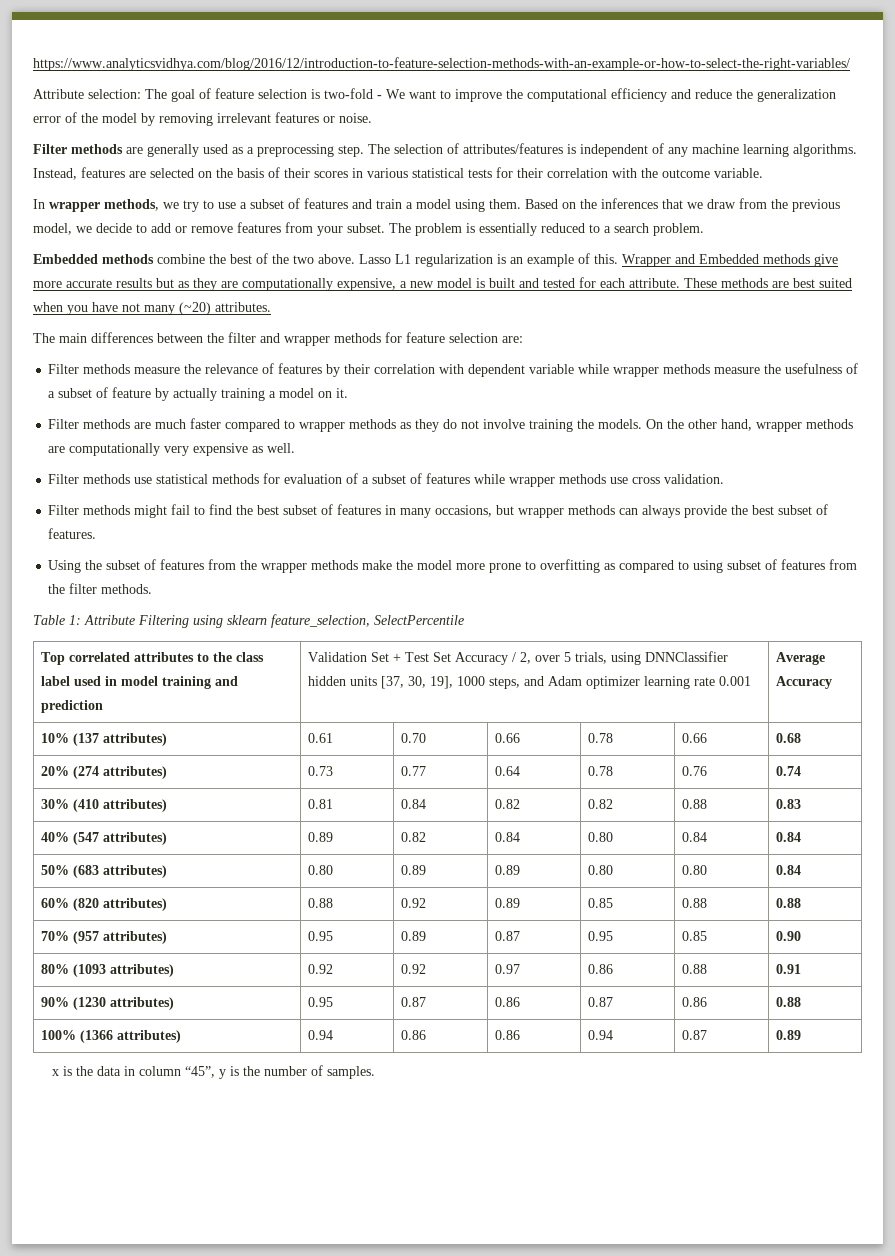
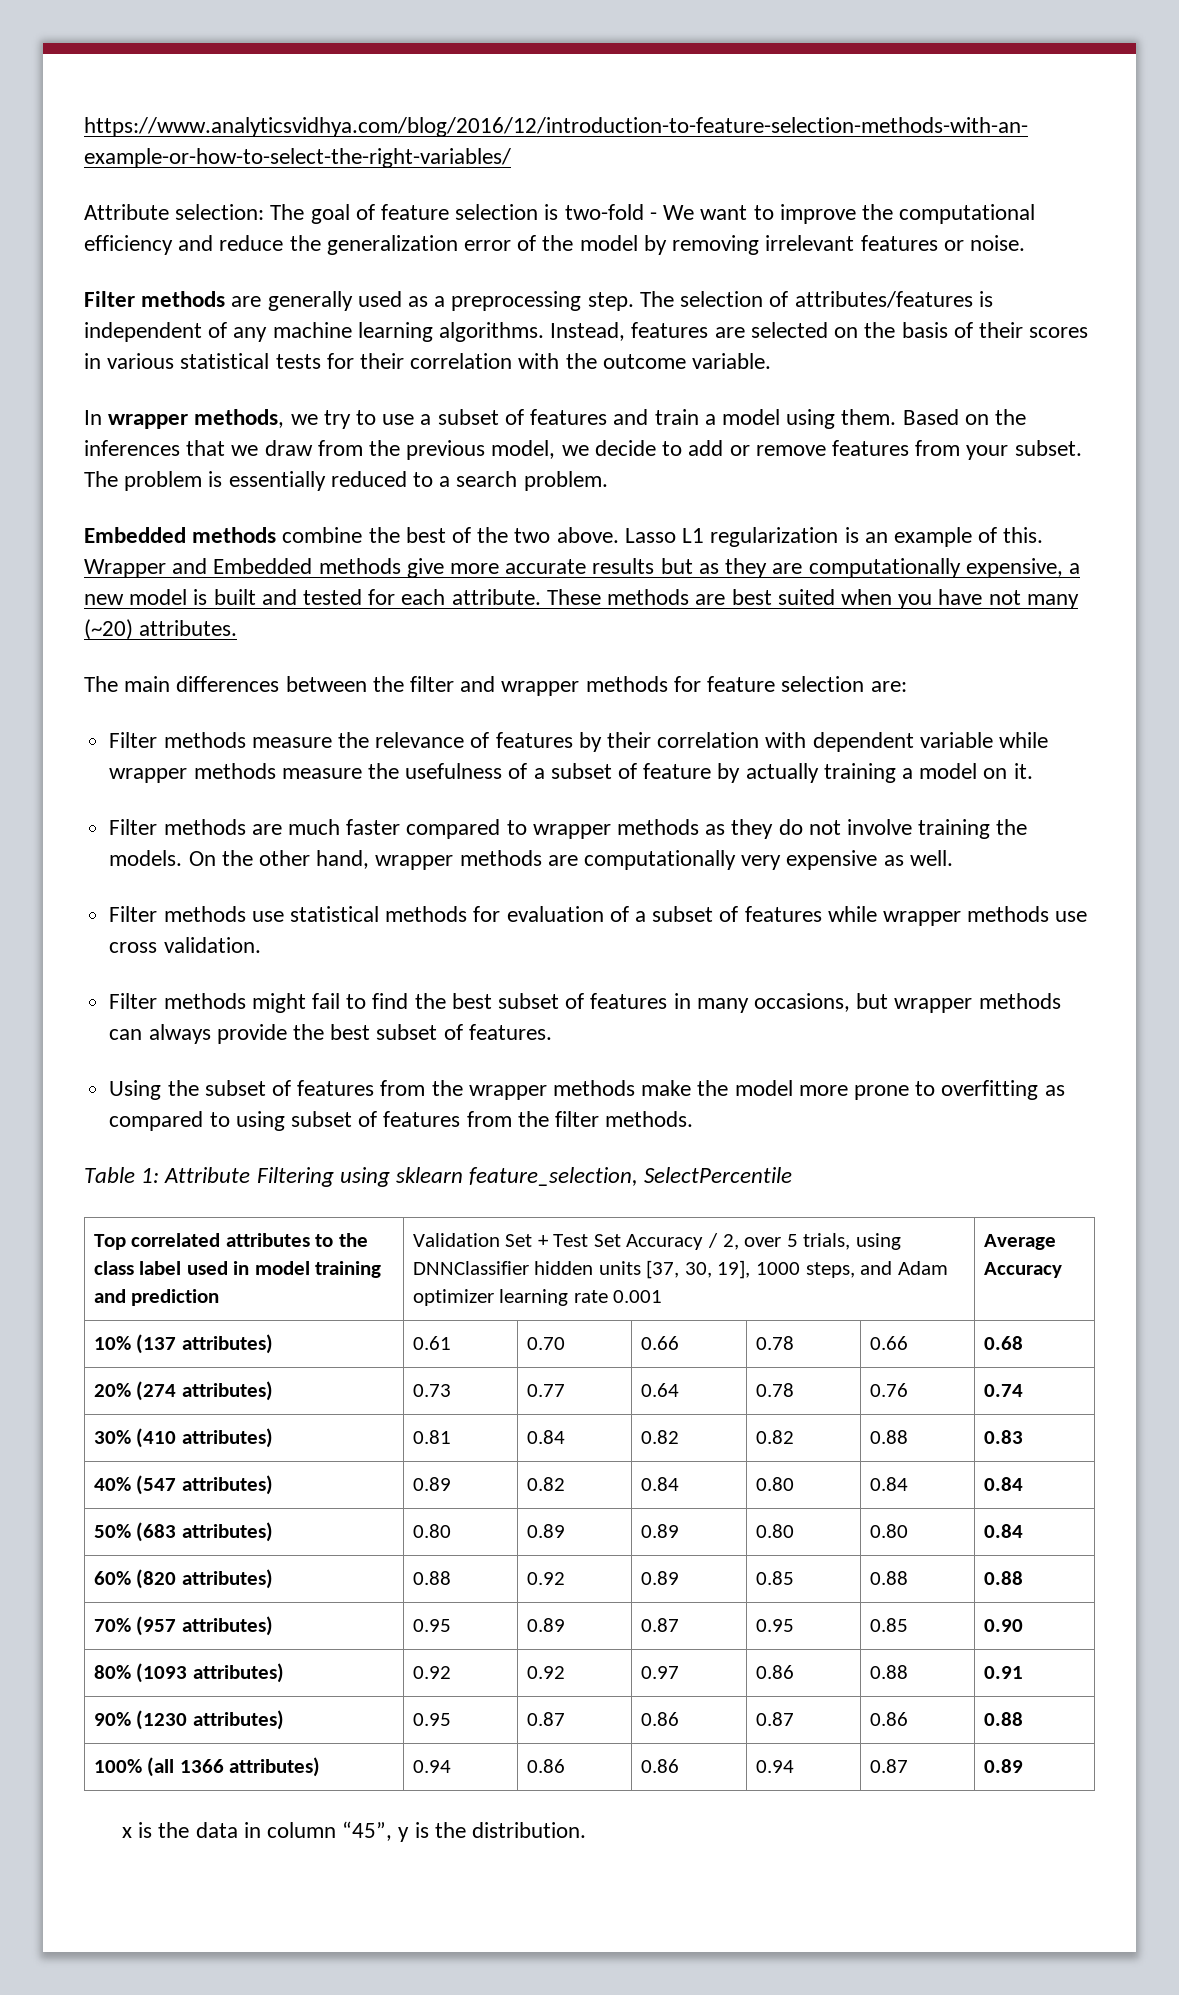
[79,1030,113,1043] (1366 -> [147,1757,224,1777] (all 1366
[264,1065,376,1079] number of samples. -> [472,1822,587,1838] distribution.

